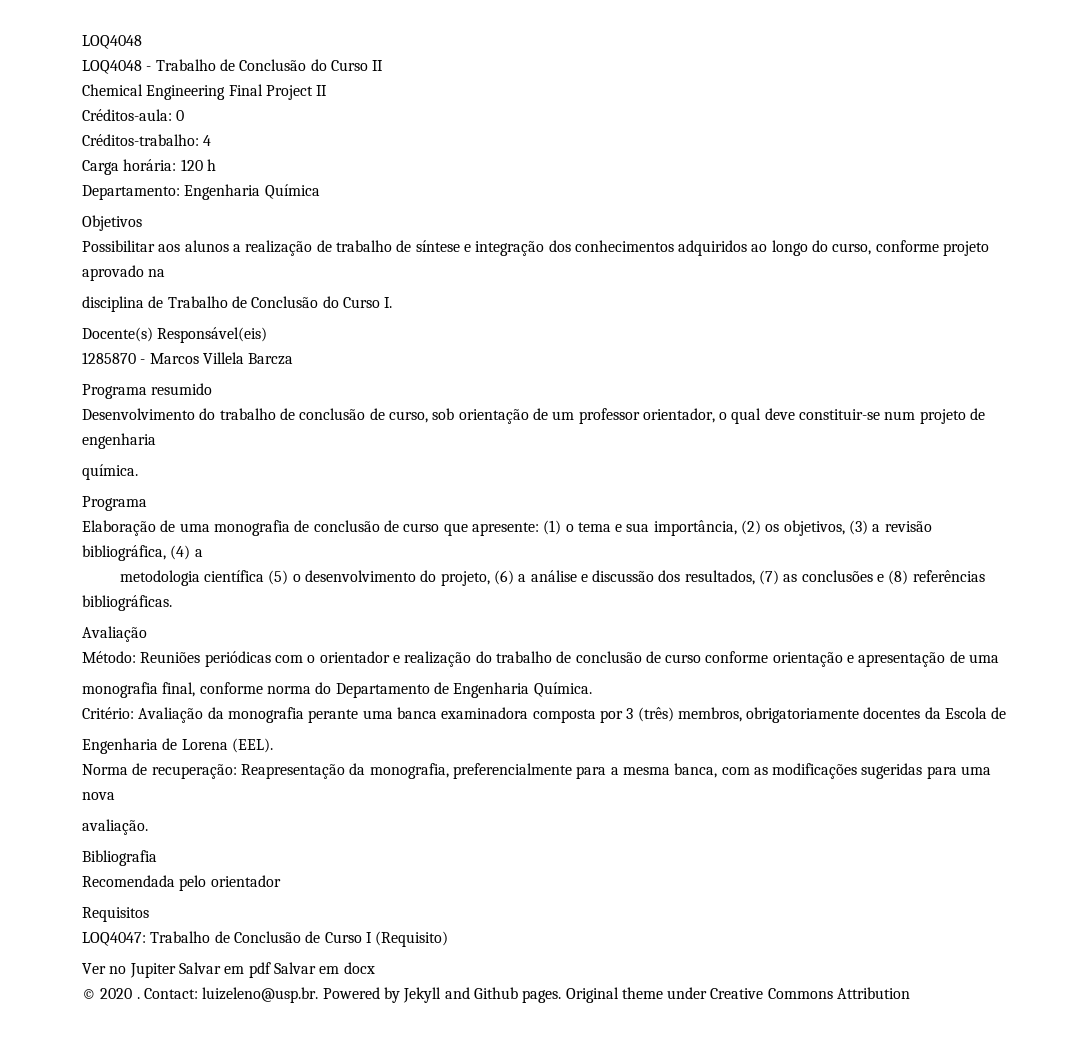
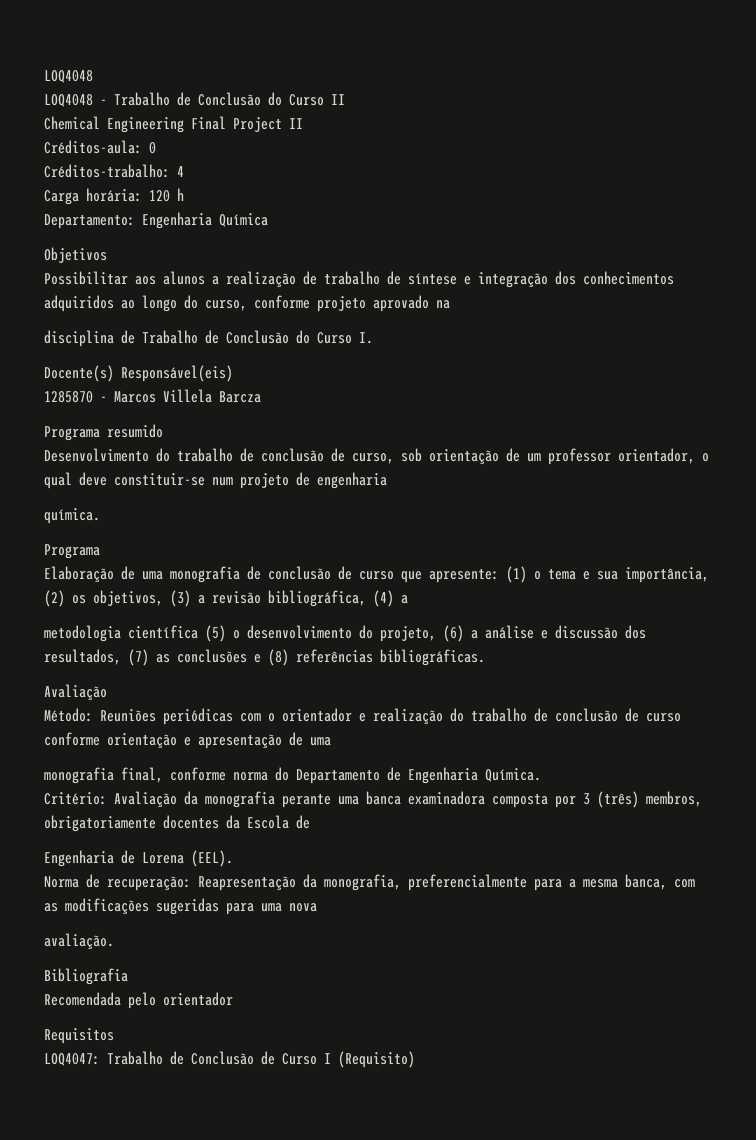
[82,962,375,978] [82,987,911,1003] // Ver no Jupiter Salvar em pdf Salvar em docx // © 2020 . Contact: luizeleno@usp.br. Powered by Jekyll and Github pages. Original theme under Creative Commons Attribution -> (415, 1059) none

